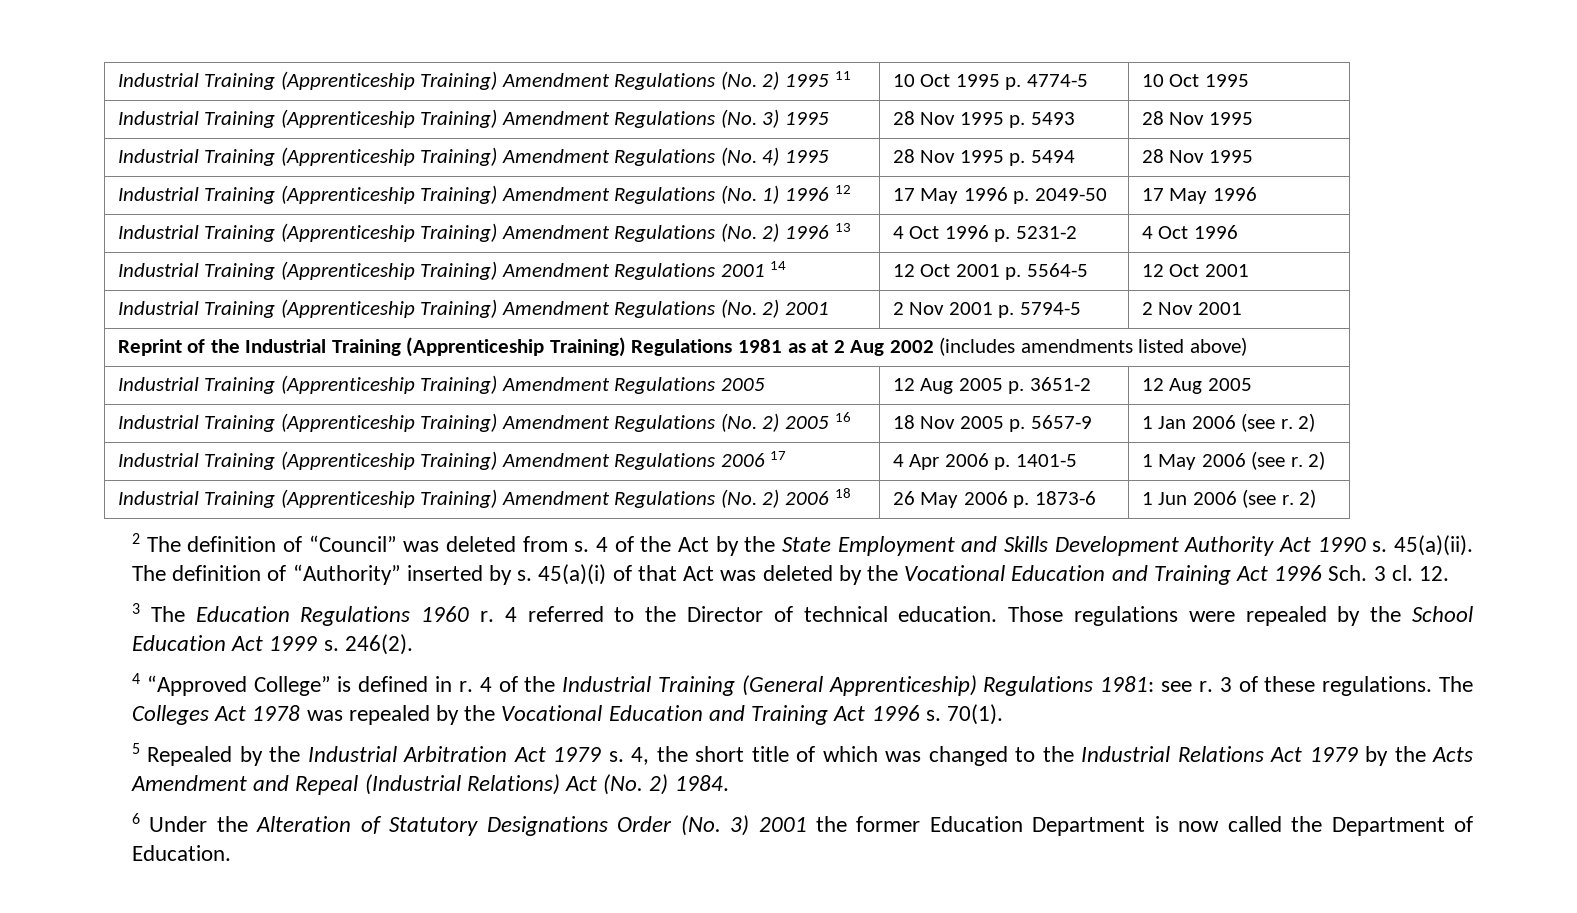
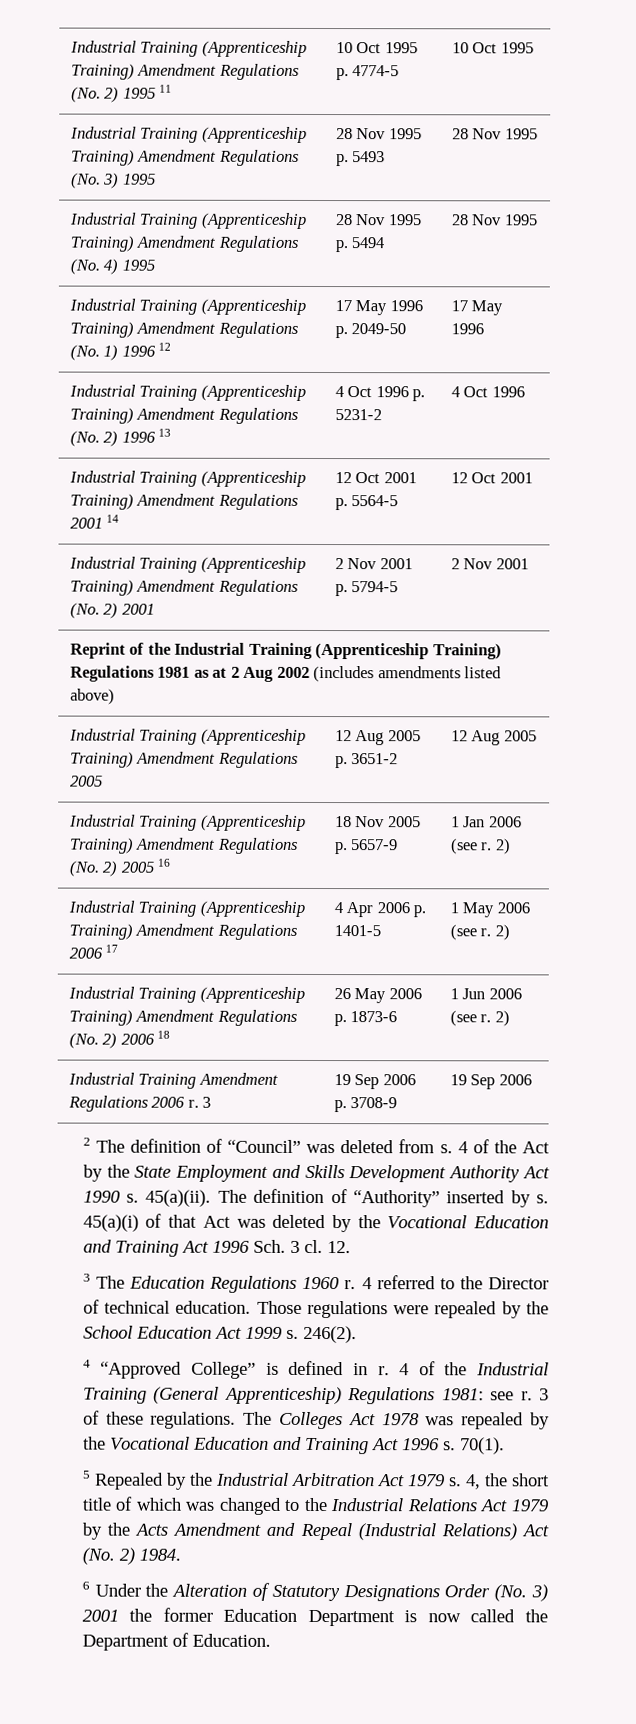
(1317, 498) none -> [67,1072,278,1089] [67,1095,212,1112] [333,1074,416,1090] [333,1097,398,1113] [449,1074,532,1090] // Industrial Training Amendment Regulations 2006 r. 3 | 19 Sep 2006 p. 3708-9 | 19 Sep 2006

